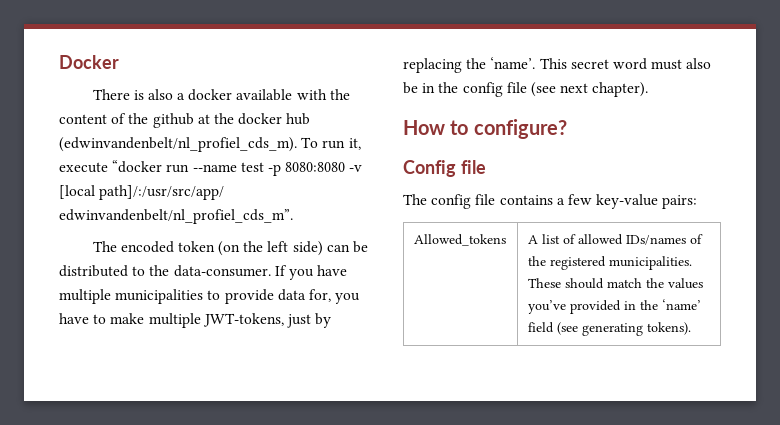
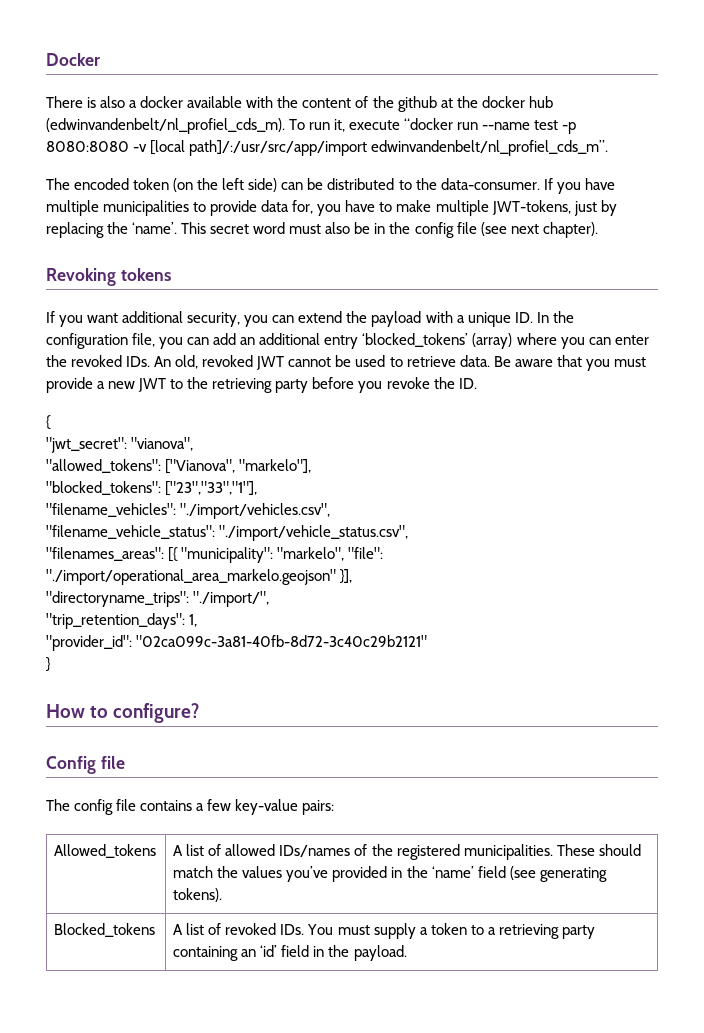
[99,185,225,200] path]/:/usr/src/app/ -> [189,140,368,156] path]/:/usr/src/app/import
(649, 89) none -> [46,268,171,286] [46,311,574,327] [46,333,649,349] [46,355,646,371] [46,377,477,393] [46,415,51,430] [46,437,194,453] [46,459,312,474] [46,481,258,496] [46,503,331,519] [46,525,409,541] [46,547,384,563] [46,569,353,585] [46,591,270,607] [46,613,198,629] [46,635,428,651] [46,657,51,672] // Revoking tokens // If you want additional security, you can extend the payload with a unique ID. In the configuration file, you can add an additional entry ‘blocked_tokens’ (array) where you can enter the revoked IDs. An old, revoked JWT cannot be used to retrieve data. Be aware that you must provide a new JWT to the retrieving party before you revoke the ID. // { // "jwt_secret": "vianova", // "allowed_tokens": ["Vianova", "markelo"], // "blocked_tokens": ["23","33","1"], // "filename_vehicles": "./import/vehicles.csv", // "filename_vehicle_status": "./import/vehicle_status.csv", // "filenames_areas": [{ "municipality": "markelo", "file": "./import/operational_area_markelo.geojson" }], // "directoryname_trips": "./import/", // "trip_retention_days": 1, // "provider_id": "02ca099c-3a81-40fb-8d72-3c40c29b2121" // }
(691, 328) none -> [54,923,156,937] [173,923,595,939] [173,945,407,961] // Blocked_tokens | A list of revoked IDs. You must supply a token to a retrieving party containing an ‘id’ field in the payload.

